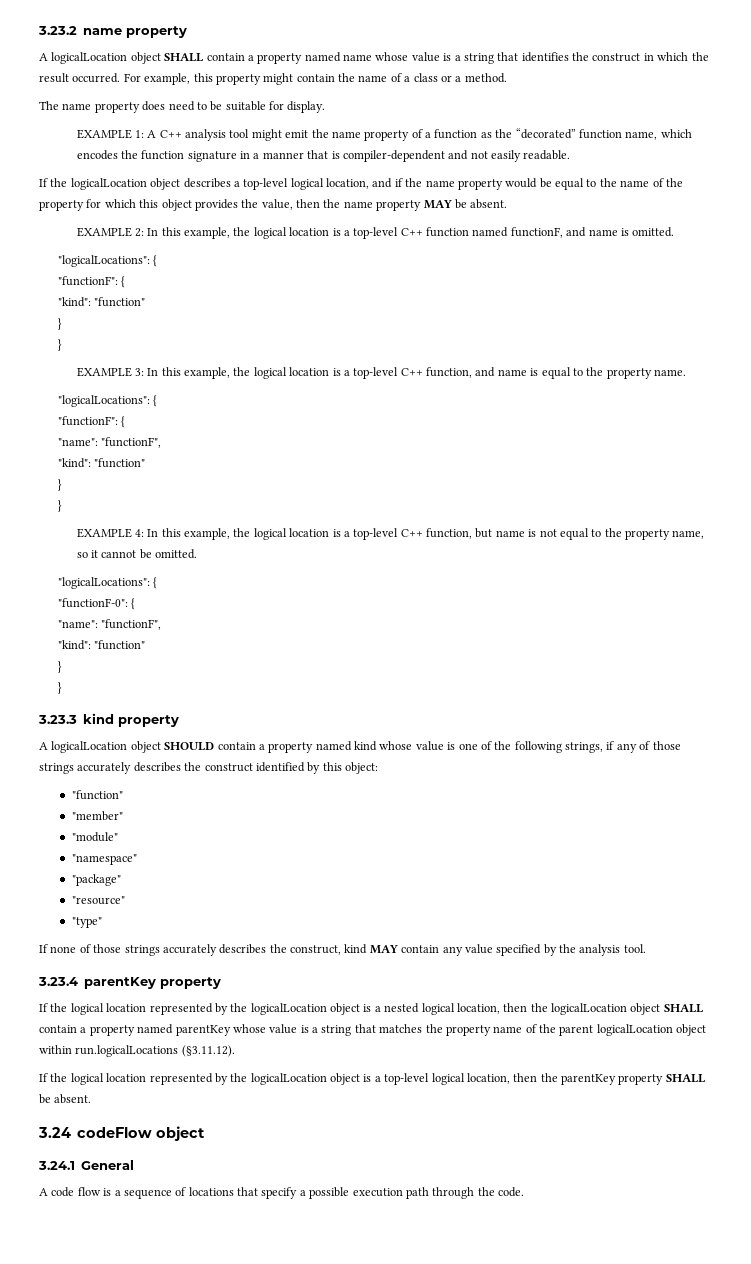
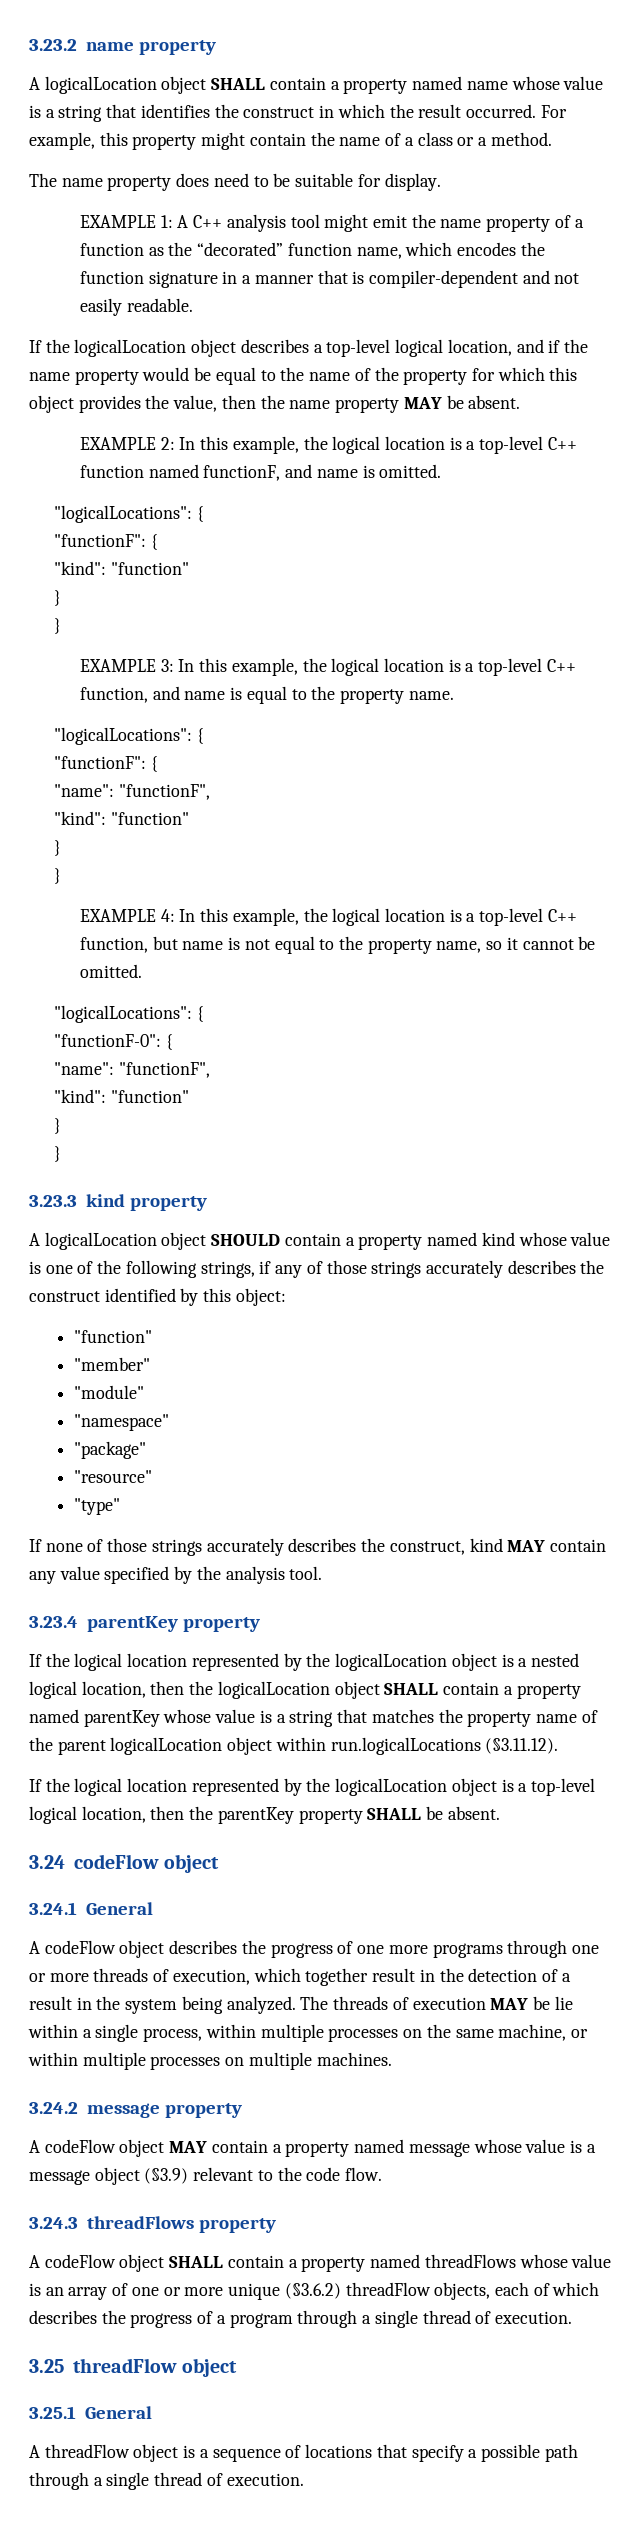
[51,1187,101,1197] code flow -> [44,1940,599,1958] [29,1968,571,1986] [29,1996,573,2014] [28,2024,588,2042] [28,2052,392,2070] [29,2102,242,2118] [29,2139,596,2157] [29,2167,383,2185] [29,2216,276,2233] [29,2254,612,2272] [29,2282,600,2300] [29,2310,572,2328] [29,2358,238,2377] [29,2406,152,2419] [29,2444,179,2462] codeFlow object describes the progress of one more programs through one or more threads of execution, which together result in the detection of a result in the system being analyzed. The threads of execution MAY be lie within a single process, within multiple processes on the same machine, or within multiple processes on multiple machines. // 3.24.2 message property // A codeFlow object MAY contain a property named message whose value is a message object (§3.9) relevant to the code flow. // 3.24.3 threadFlows property // A codeFlow object SHALL contain a property named threadFlows whose value is an array of one or more unique (§3.6.2) threadFlow objects, each of which describes the progress of a program through a single thread of execution. // 3.25 threadFlow object // 3.25.1 General // A threadFlow object
[352,1188,403,1197] execution -> (540, 2453) none
[477,1187,524,1197] the code. -> [93,2472,304,2490] a single thread of execution.

